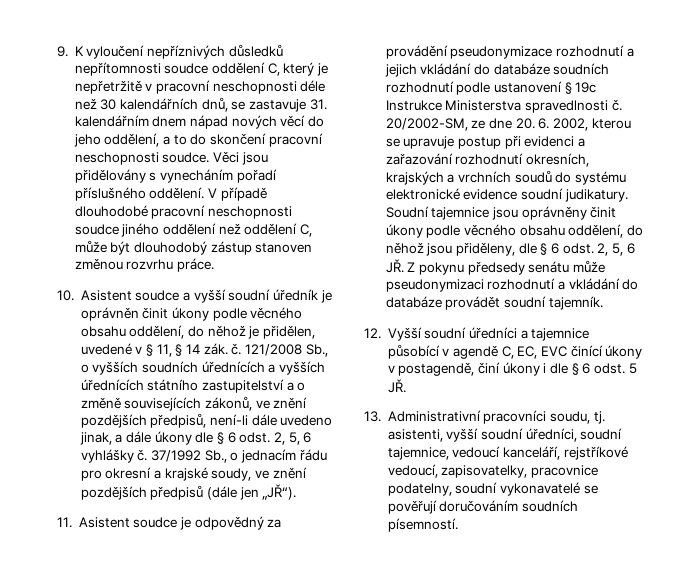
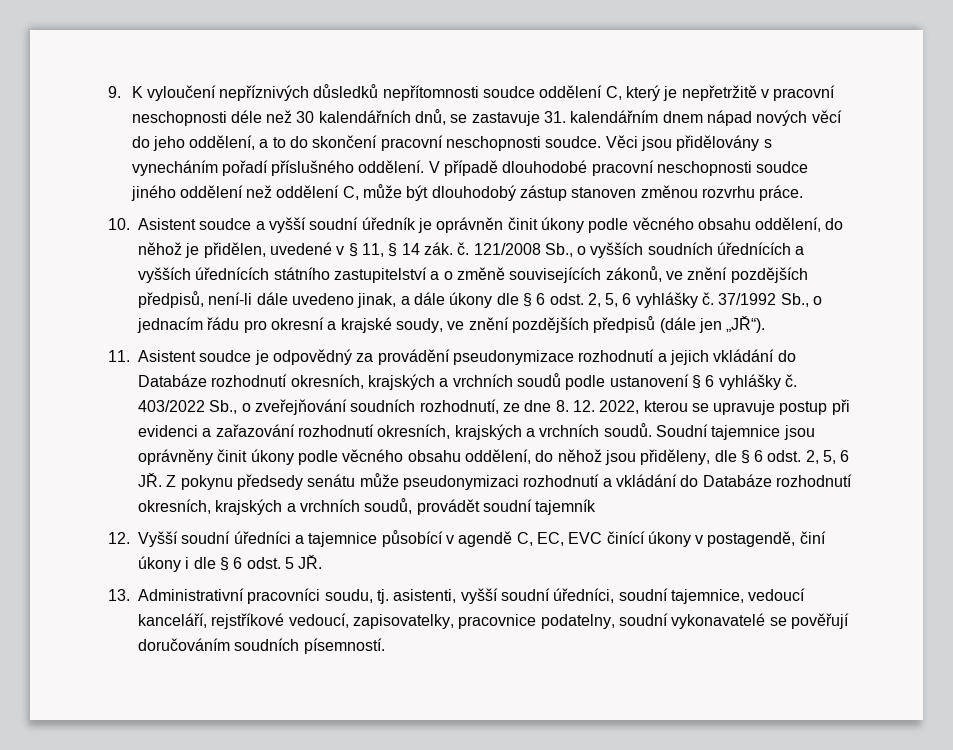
[493,63,610,75] [385,81,597,95] [385,99,622,113] [385,118,588,131] databáze soudních rozhodnutí podle ustanovení § 19c Instrukce Ministerstva spravedlnosti č. 20/2002-SM, ze dne 20. 6. 2002, -> [138,373,797,390] [138,399,640,415] Databáze rozhodnutí okresních, krajských a vrchních soudů podle ustanovení § 6 vyhlášky č. 403/2022 Sb., o zveřejňování soudních rozhodnutí, ze dne 8. 12. 2022,
[514,170,626,185] [385,188,628,202] soudů do systému elektronické evidence soudní judikatury. -> [603,423,652,437] soudů.
[385,296,442,308] databáze -> [702,474,852,487] [138,498,413,515] Databáze rozhodnutí okresních, krajských a vrchních soudů,
[548,296,603,310] tajemník. -> [535,499,597,515] tajemník

